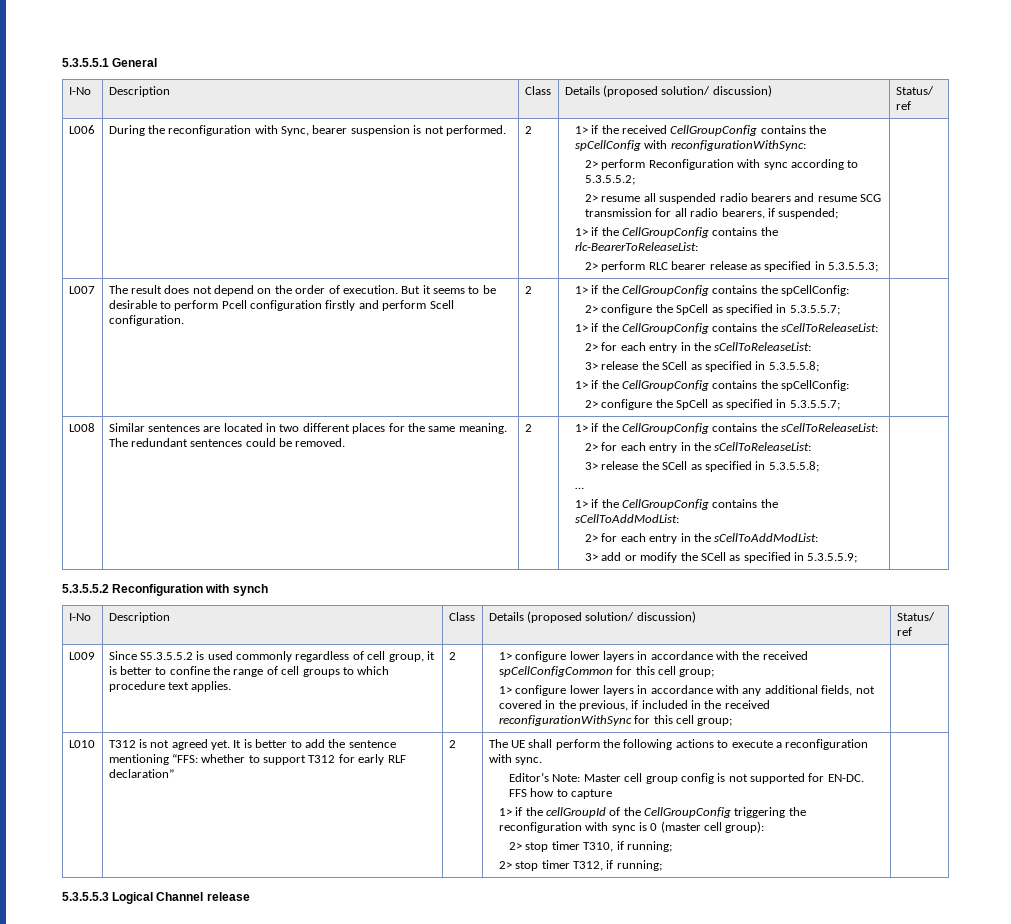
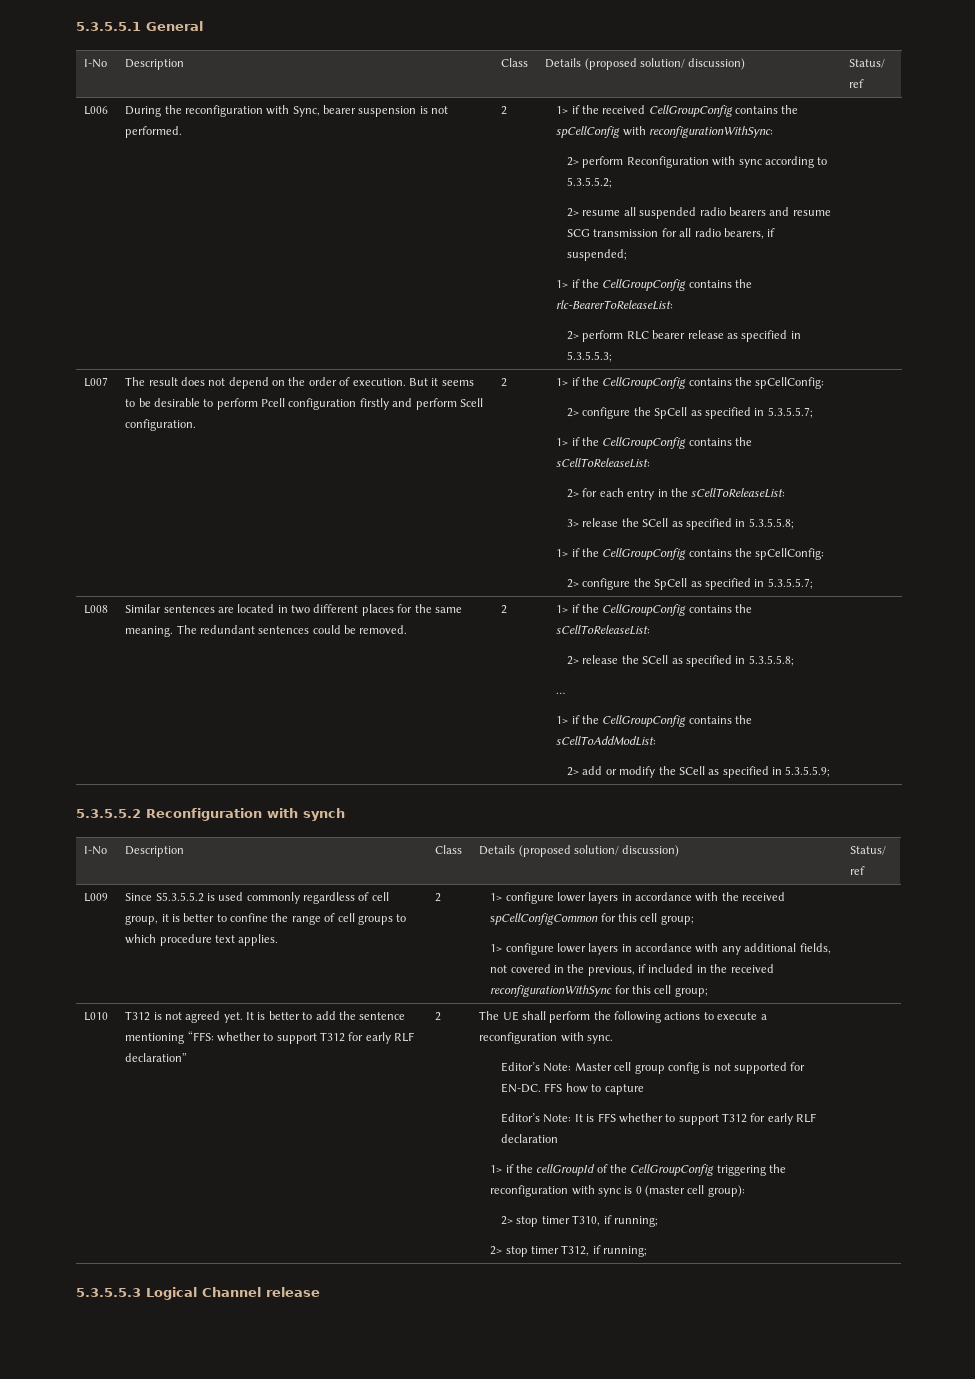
[601,442,812,453] [585,462,599,470] for each entry in the sCellToReleaseList: // 3> -> (580, 660) none
[601,533,819,544] [585,553,599,561] for each entry in the sCellToAddModList: // 3> -> (580, 771) none
(613, 794) none -> [501,1113,817,1125] [501,1134,559,1143] // Editor’s Note: It is FFS whether to support T312 for early RLF declaration

